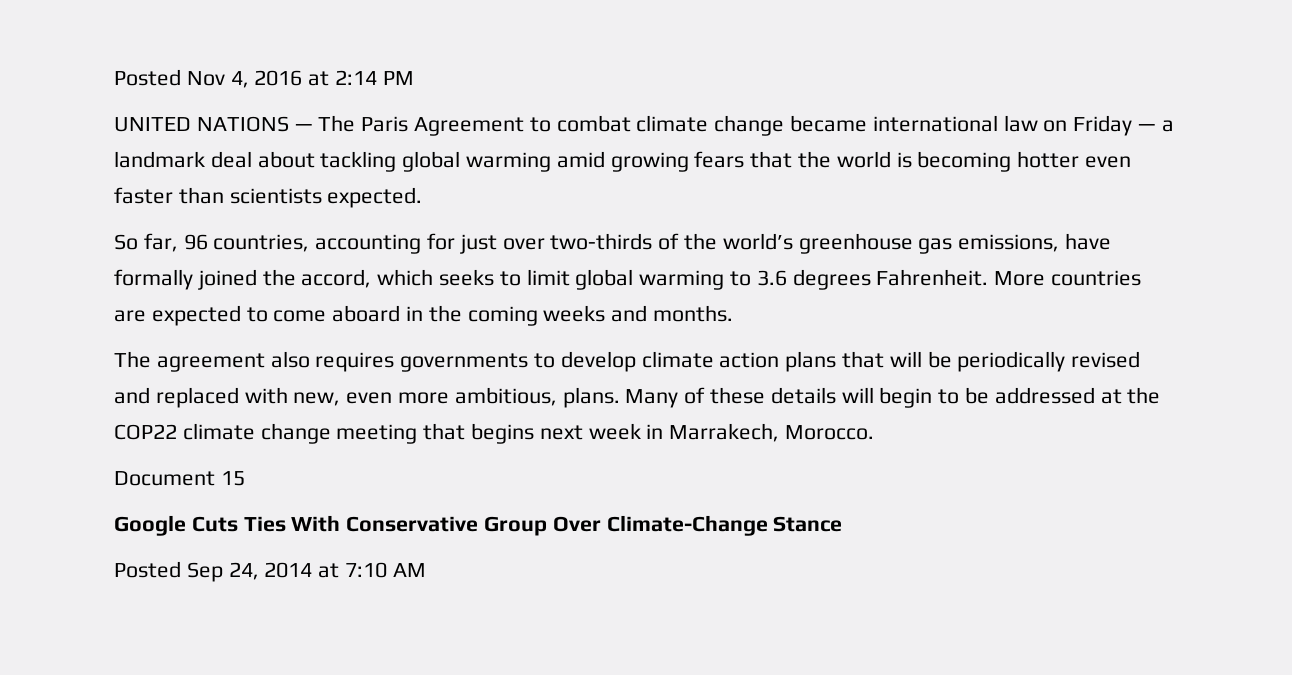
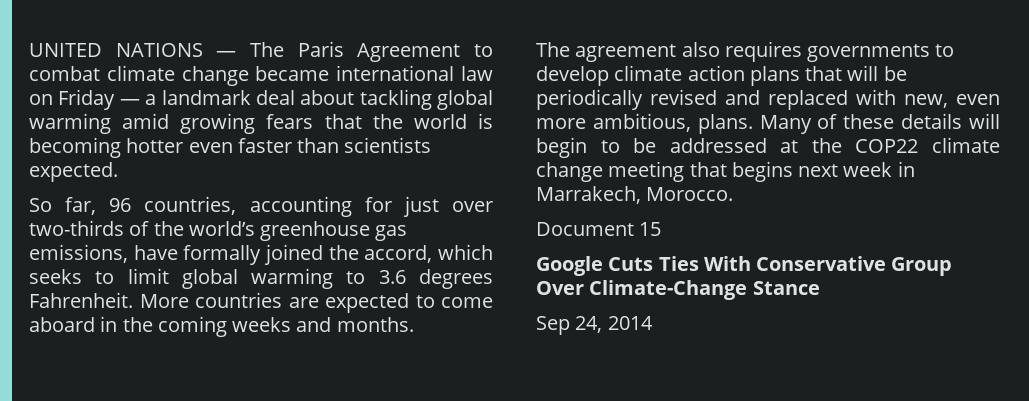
[114,69,414,88] Posted Nov 4, 2016 at 2:14 PM // -> (29, 50) none
[114,561,181,578] Posted -> (820, 288) none
[318,562,426,578] at 7:10 AM -> (653, 323) none

